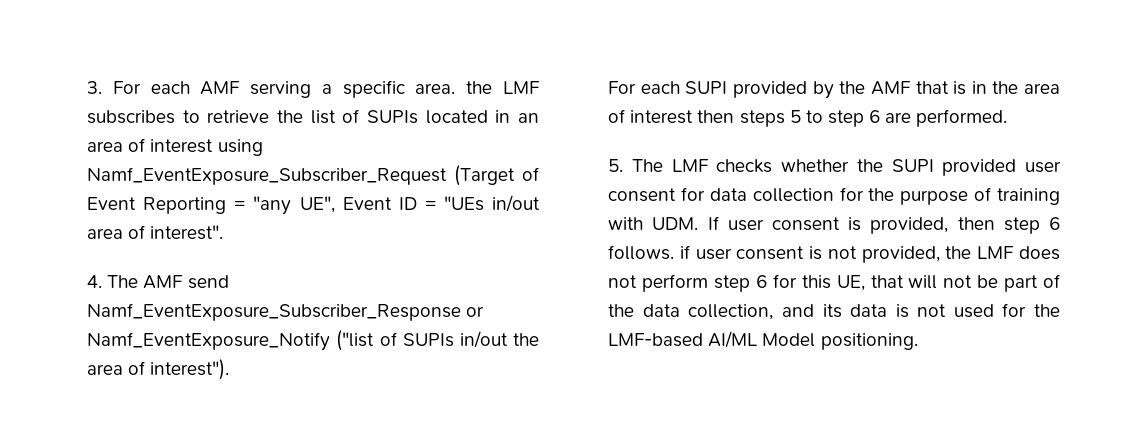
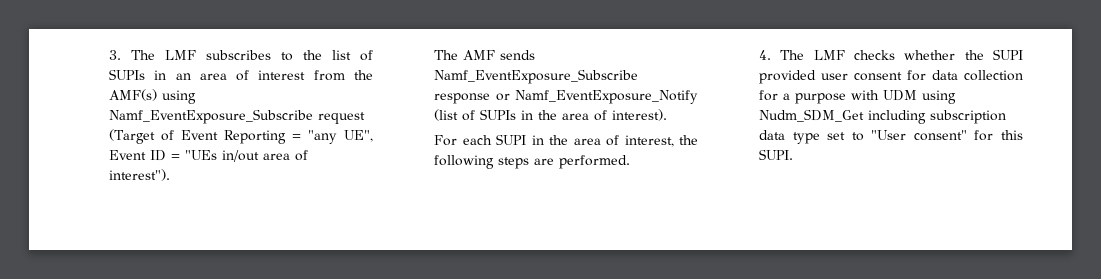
[112,80,493,98] For each AMF serving a specific area. the -> [131,50,156,60] The
[207,110,270,123] retrieve -> (294, 56) none
[425,110,488,124] located -> (146, 74) none
[217,139,263,156] [87,167,448,185] using Namf_EventExposure_Subscriber_Request -> [313,70,374,81] [109,89,197,104] [109,109,366,124] from the AMF(s) using Namf_EventExposure_Subscribe request
[150,225,224,240] [87,275,229,289] [87,303,462,321] interest". // 4. The AMF send Namf_EventExposure_Subscriber_Response -> [109,169,171,181] [434,50,536,60] [434,69,639,84] [434,93,491,104] interest"). // The AMF sends Namf_EventExposure_Subscribe response
[336,330,539,351] [87,359,230,380] ("list of SUPIs in/out the area of interest"). -> [434,109,668,121] (list of SUPIs in the area of interest).
[733,81,1060,99] [608,109,881,127] provided by the AMF that is in the area of interest then steps 5 to step 6 -> [531,135,698,147] [434,155,530,169] in the area of interest, the following steps
[608,159,624,172] 5. -> [759,50,772,60] 4.
[868,187,1060,205] [608,216,1060,234] [608,245,1060,263] [608,274,1060,292] [608,303,1060,320] [608,331,918,350] the purpose of training with UDM. If user consent is provided, then step 6 follows. if user consent is not provided, the LMF does not perform step 6 for this UE, that will not be part of the data collection, and its data is not used for the LMF-based AI/ML Model positioning. -> [783,90,957,104] [759,109,1007,124] [759,130,1023,144] [759,149,794,160] a purpose with UDM using Nudm_SDM_Get including subscription data type set to "User consent" for this SUPI.

